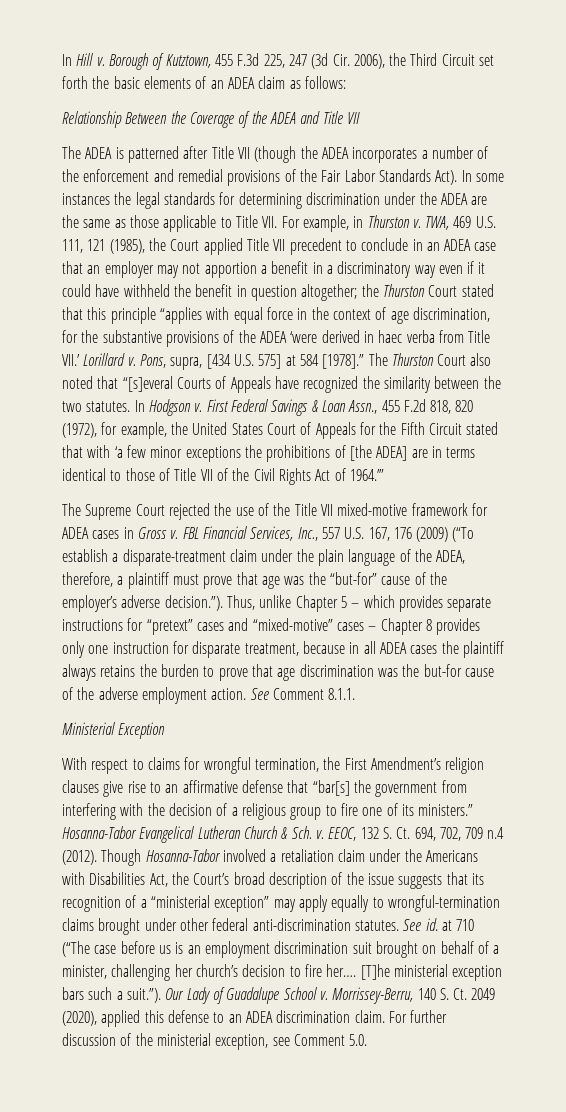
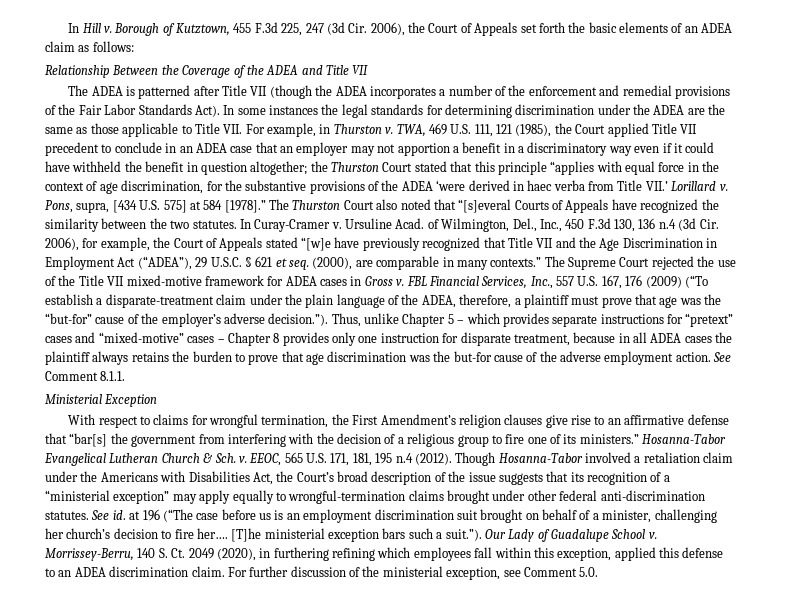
[410,53,475,66] Third Circuit -> [428,22,518,36] Court of Appeals
[148,399,474,416] [62,423,97,438] Hodgson v. First Federal Savings & Loan Assn., 455 F.2d 818, 820 (1972), -> [254,218,719,232] [45,237,79,251] Curay-Cramer v. Ursuline Acad. of Wilmington, Del., Inc., 450 F.3d 130, 136 n.4 (3d Cir. 2006),
[192,422,499,439] [62,445,476,462] [62,468,384,485] United States Court of Appeals for the Fifth Circuit stated that with ‘a few minor exceptions the prohibitions of [the ADEA] are in terms identical to those of Title VII of the Civil Rights Act of 1964.’” // -> [173,237,718,251] [45,256,542,270] Court of Appeals stated “[w]e have previously recognized that Title VII and the Age Discrimination in Employment Act (“ADEA”), 29 U.S.C. § 621 et seq. (2000), are comparable in many contexts.”
[360,827,484,841] 132 S. Ct. 694, 702, 709 -> [284,452,393,466] 565 U.S. 171, 181, 195
[456,919,475,931] 710 -> [142,509,160,521] 196
(97, 1018) none -> [259,547,612,561] in furthering refining which employees fall within this exception,

